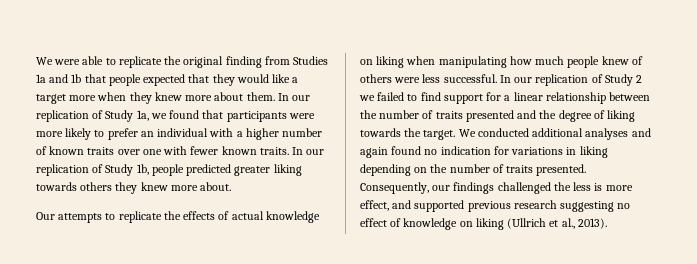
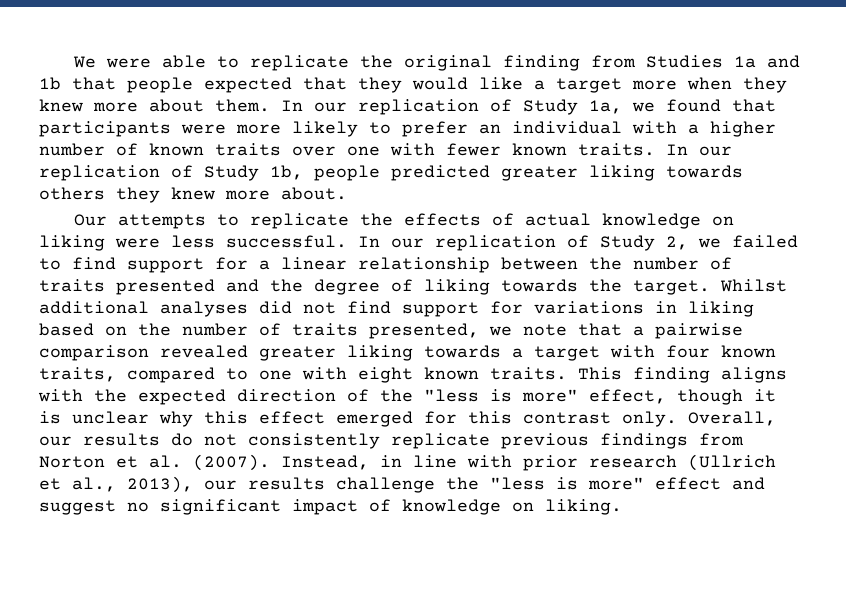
[406,56,643,68] [360,74,392,83] when manipulating how much people knew of others -> (105, 243) none
[636,75,643,83] 2 -> [666,236,688,250] 2,
[458,128,651,140] [360,146,491,158] We conducted additional analyses and again found no indication -> [720,279,787,292] [39,301,479,317] Whilst additional analyses did not find support
[360,164,411,176] depending -> [39,323,94,336] based
[536,164,587,176] [360,182,633,194] [360,200,631,212] [360,218,607,230] presented. Consequently, our findings challenged the less is more effect, and supported previous research suggesting no effect of knowledge on liking (Ullrich et al., 2013). -> [369,323,743,339] [39,345,776,361] [39,367,787,383] [38,389,776,405] [39,411,776,427] [39,433,744,449] [39,454,776,471] [39,476,765,493] [39,499,622,515] presented, we note that a pairwise comparison revealed greater liking towards a target with four known traits, compared to one with eight known traits. This finding aligns with the expected direction of the "less is more" effect, though it is unclear why this effect emerged for this contrast only. Overall, our results do not consistently replicate previous findings from Norton et al. (2007). Instead, in line with prior research (Ullrich et al., 2013), our results challenge the "less is more" effect and suggest no significant impact of knowledge on liking.

